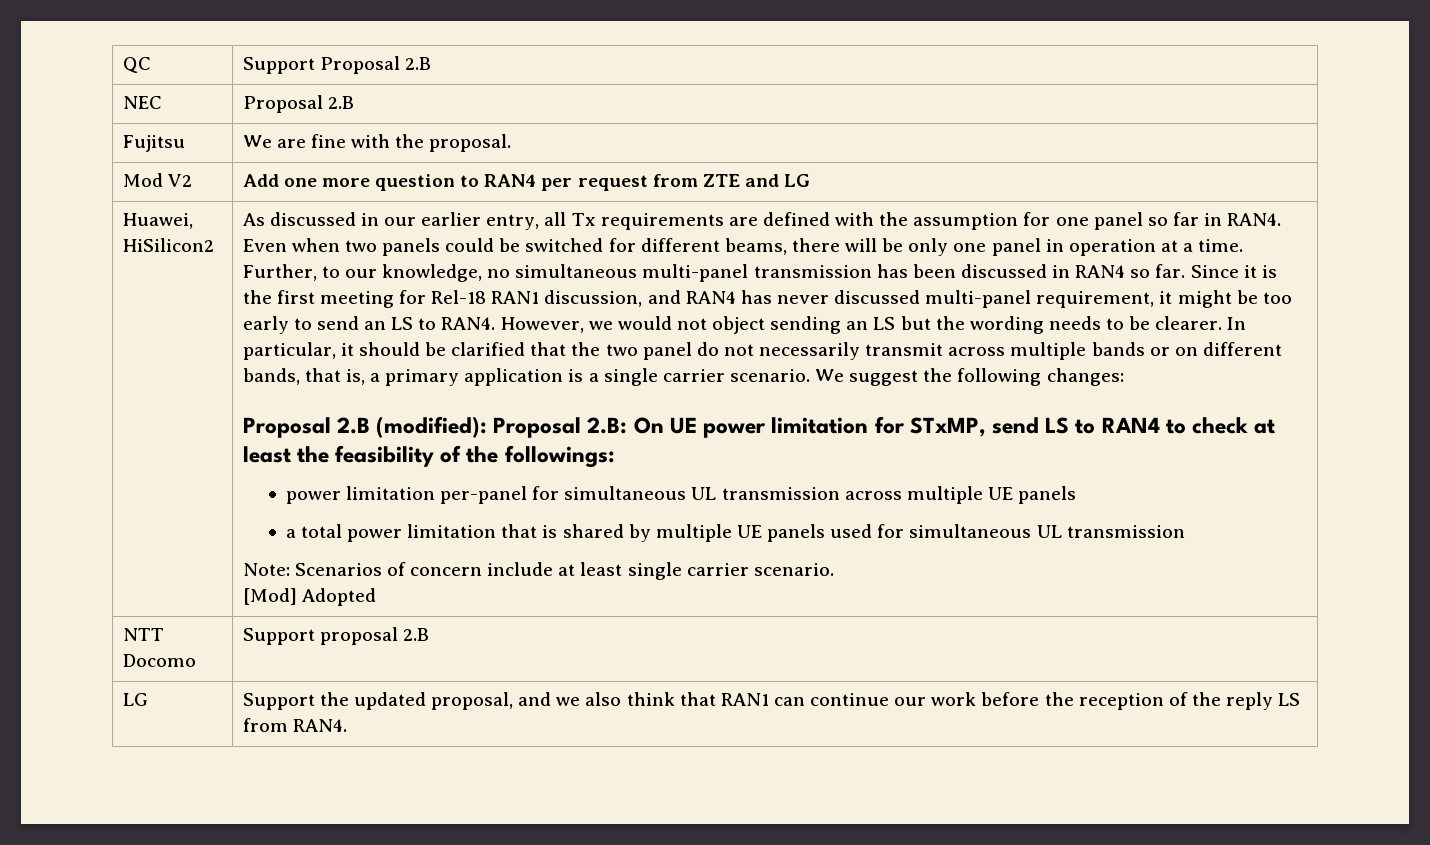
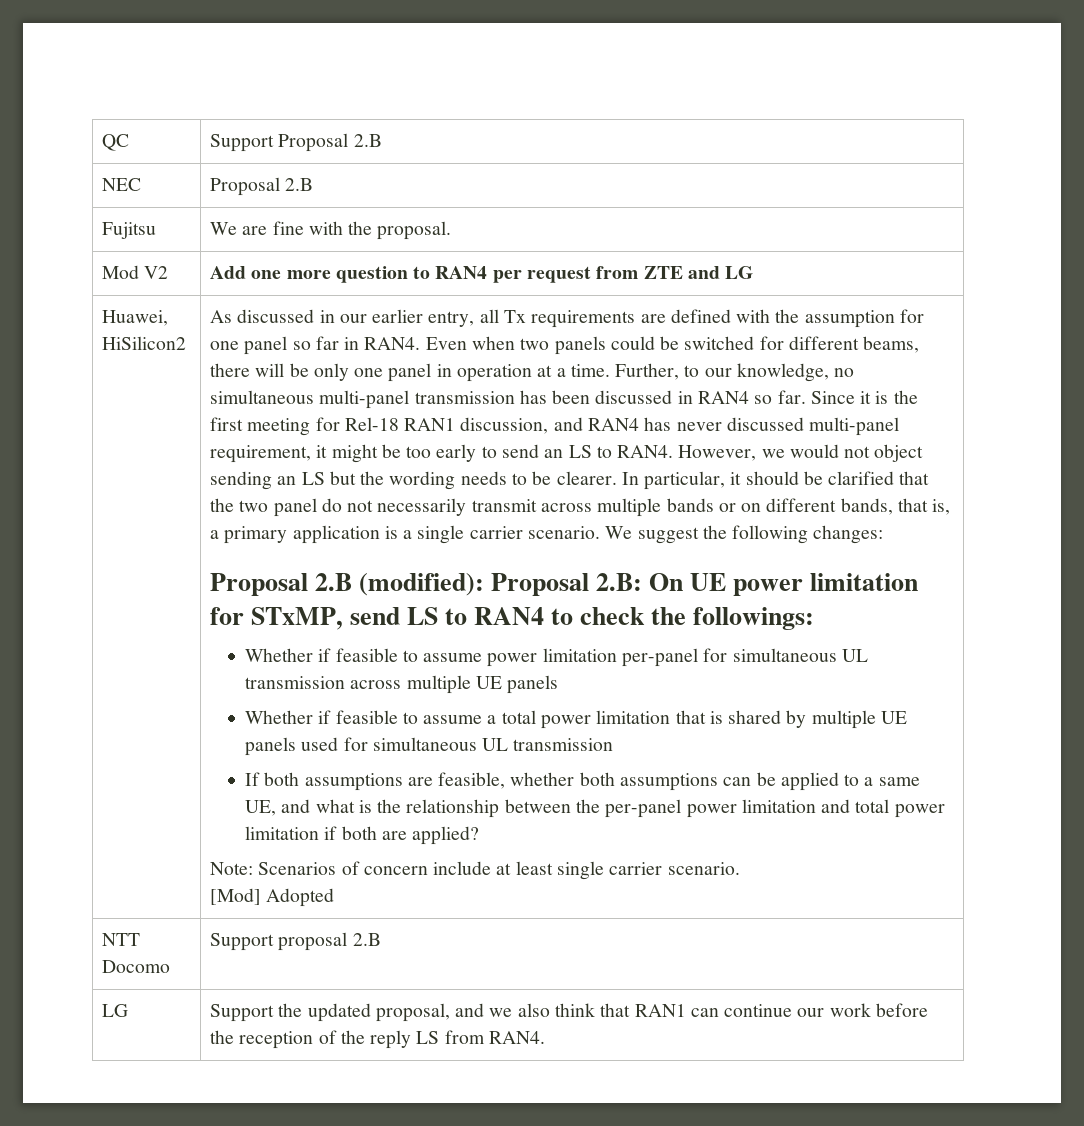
[1254,419,1276,434] [242,445,615,468] at least the feasibility of the followings: // -> [651,607,815,630] [245,648,483,662] the followings: // Whether if feasible to assume
(1077, 495) none -> [245,710,483,724] Whether if feasible to assume
(1185, 531) none -> [245,772,920,791] [245,799,945,818] [245,826,480,845] // If both assumptions are feasible, whether both assumptions can be applied to a same UE, and what is the relationship between the per-panel power limitation and total power limitation if both are applied?

